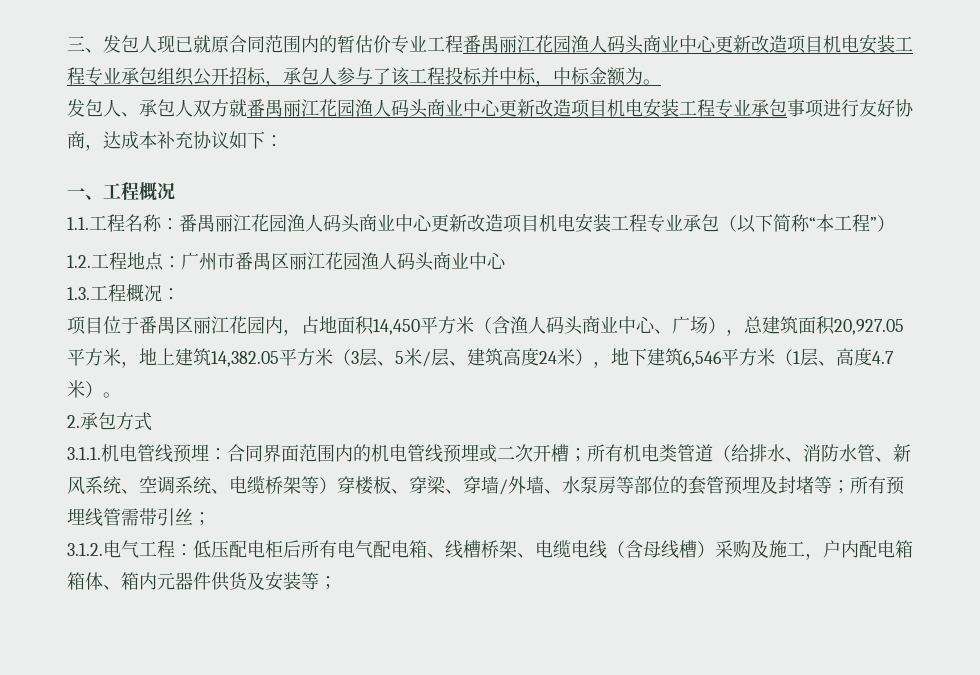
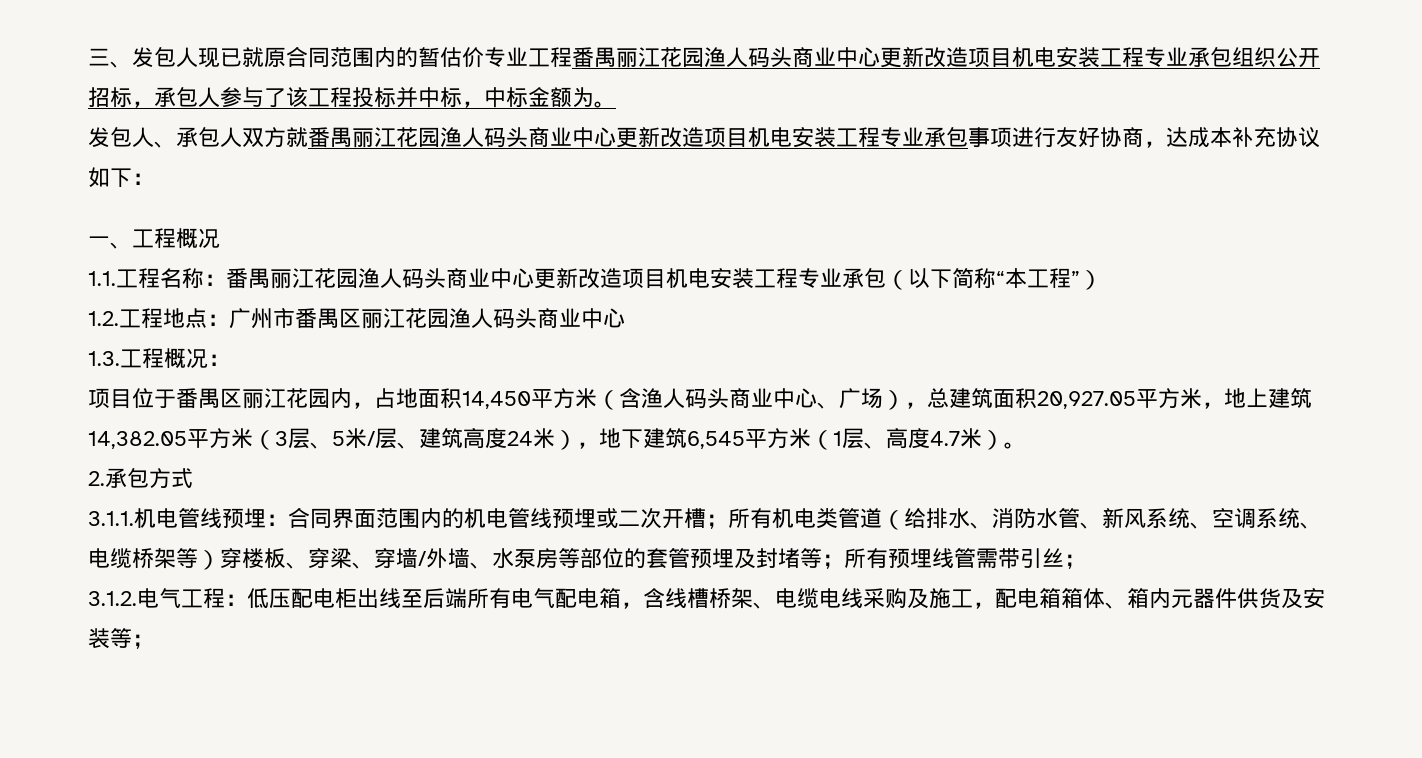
[683,351,722,367] 6,546 -> [687,431,745,449] 6,545
[283,540,301,558] 后 -> [357,588,467,609] 出线至后端
[427,553,445,558] 、 -> [621,588,665,609] ，含
[607,540,715,559] （含母线槽） -> (863, 598) none
[823,540,859,558] 户内 -> (995, 605) none

